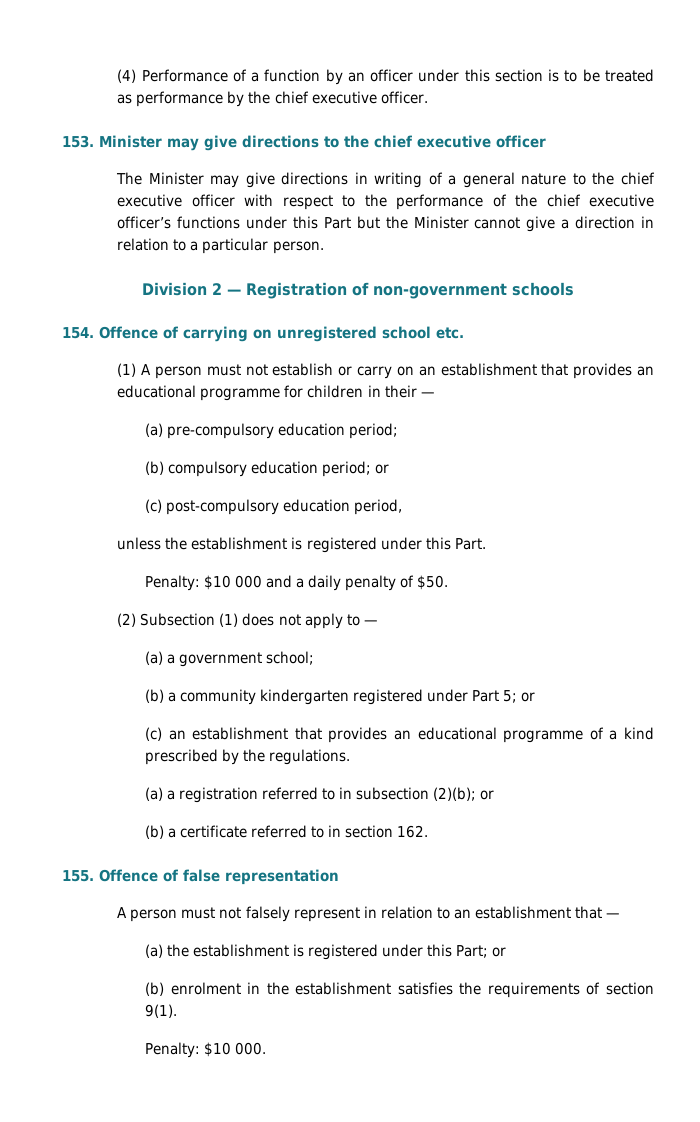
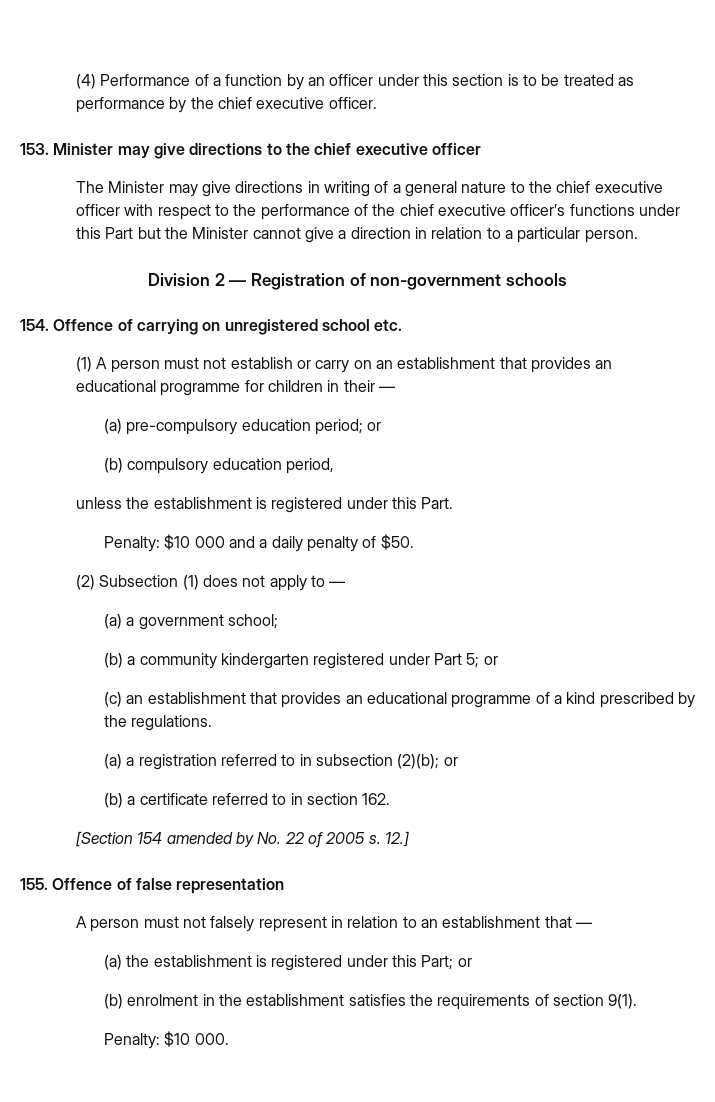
(399, 431) none -> [367,422,382,431] or
[322,461,390,477] [145,499,351,515] period; or // (c) post-compulsory education -> (282, 464) none
(429, 831) none -> [76,831,409,848] // [Section 154 amended by No. 22 of 2005 s. 12.]

